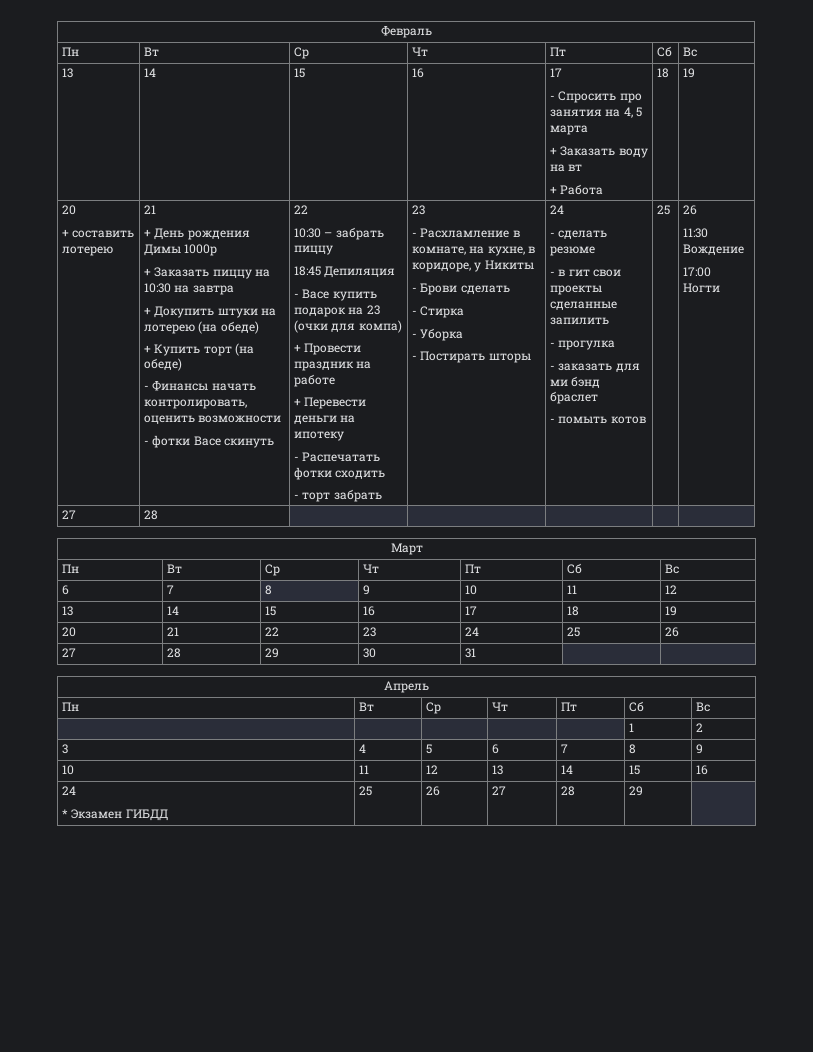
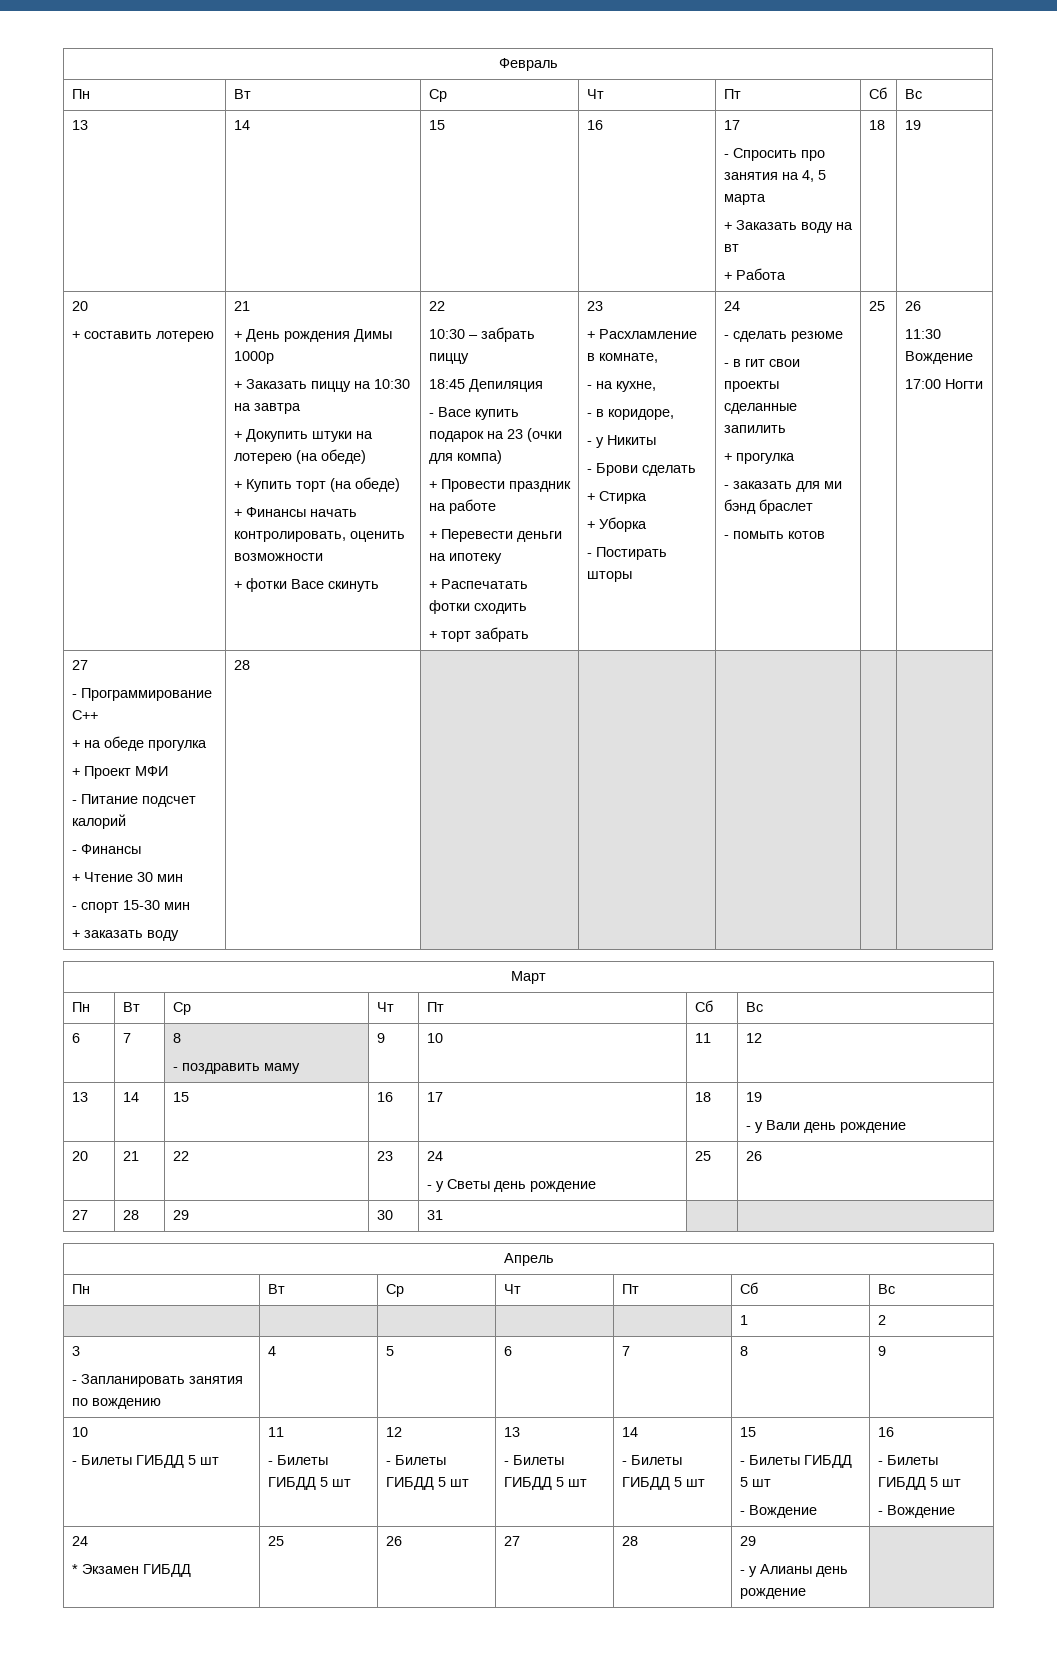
[144,385,150,390] - -> [233,509,242,517] +
[144,440,150,445] - -> [233,581,242,589] +
[294,456,300,461] - -> [428,581,437,589] +
[294,494,300,499] - -> [428,631,437,639] +
[412,232,418,237] - -> [586,331,595,339] +
(467, 250) none -> [586,385,592,389] // -
(525, 251) none -> [586,413,592,417] // -
(472, 267) none -> [586,441,592,445] // -
[412,310,418,315] - -> [586,493,595,501] +
[412,333,418,338] - -> [586,521,595,529] +
[550,342,556,347] - -> [723,453,732,461] +
(77, 514) none -> [71,688,212,701] [71,710,98,720] [71,736,207,751] [71,766,168,779] [71,794,196,807] [71,814,126,829] [71,844,141,854] [71,872,183,882] [71,900,190,913] [71,930,179,941] // - Программирование С++ // + на обеде прогулка // + Проект МФИ // - Питание подсчет калорий // - Финансы // + Чтение 30 мин // - спорт 15-30 мин // + заказать воду
(273, 590) none -> [172,1063,300,1074] // - поздравить маму
(678, 611) none -> [745,1120,906,1133] // - у Вали день рождение
(480, 631) none -> [426,1179,596,1192] // - у Светы день рождение
(69, 749) none -> [71,1374,243,1387] [71,1398,161,1409] // - Запланировать занятия по вождению
[359,765,370,774] [426,765,439,774] [492,765,504,775] [561,765,574,774] [629,765,641,775] [696,765,709,775] | 11 | 12 | 13 | 14 | 15 | 16 -> [71,1455,219,1468] [267,1427,284,1437] [267,1455,328,1465] [267,1477,351,1490] [385,1427,402,1437] [385,1455,446,1465] [385,1477,469,1490] [503,1427,520,1437] [503,1455,564,1465] [503,1477,587,1490] [621,1427,638,1437] [621,1455,682,1465] [621,1477,705,1490] [739,1427,756,1437] [739,1455,852,1468] [739,1477,771,1487] [739,1505,817,1518] [877,1427,894,1437] [877,1455,938,1465] [877,1477,961,1490] [877,1505,955,1518] // - Билеты ГИБДД 5 шт | 11 // - Билеты ГИБДД 5 шт | 12 // - Билеты ГИБДД 5 шт | 13 // - Билеты ГИБДД 5 шт | 14 // - Билеты ГИБДД 5 шт | 15 // - Билеты ГИБДД 5 шт // - Вождение | 16 // - Билеты ГИБДД 5 шт // - Вождение
(644, 791) none -> [739,1564,848,1577] [739,1588,806,1599] // - у Алианы день рождение

